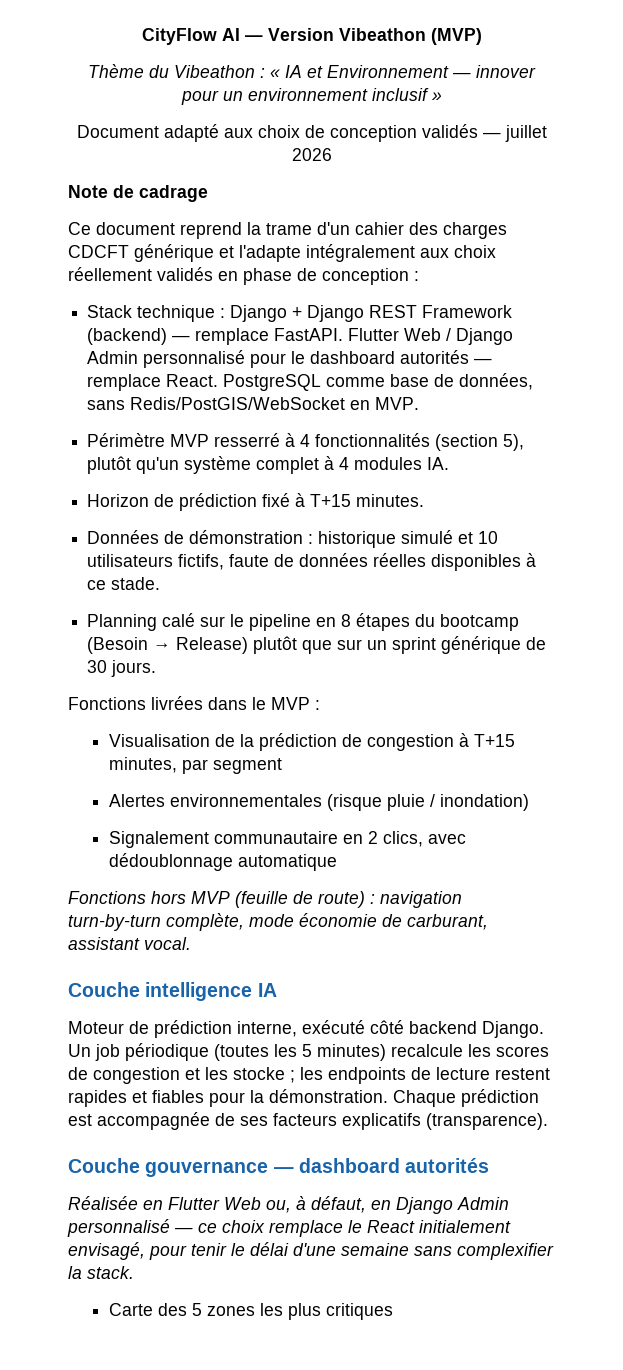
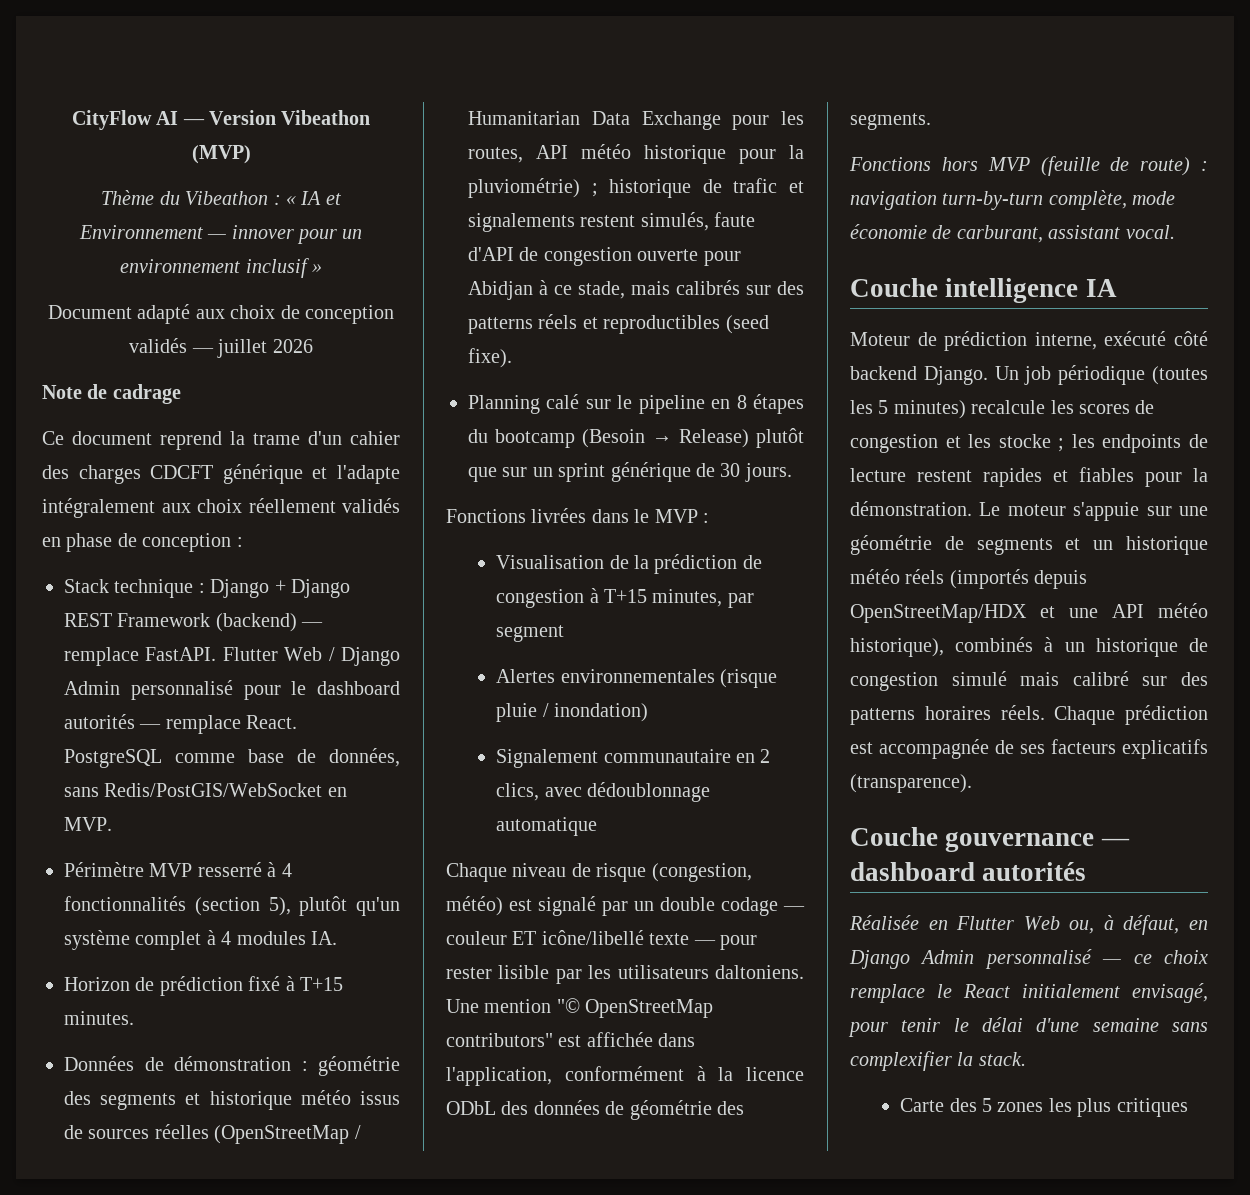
[318,530,499,548] [87,553,537,571] [87,577,161,590] historique simulé et 10 utilisateurs fictifs, faute de données réelles disponibles à ce stade. -> [318,1056,400,1076] [64,1090,400,1110] [64,1124,361,1144] [468,111,804,130] [468,144,804,164] [468,178,804,198] [468,212,756,232] [468,247,741,266] [468,280,804,300] [468,314,769,334] [468,348,512,368] géométrie des segments et historique météo issus de sources réelles (OpenStreetMap / Humanitarian Data Exchange pour les routes, API météo historique pour la pluviométrie) ; historique de trafic et signalements restent simulés, faute d'API de congestion ouverte pour Abidjan à ce stade, mais calibrés sur des patterns réels et reproductibles (seed fixe).
(337, 862) none -> [446,863,752,882] [446,896,805,916] [446,930,757,950] [446,965,804,984] [446,998,714,1018] [446,1032,696,1047] [446,1066,804,1086] [446,1100,744,1120] [850,113,931,130] // Chaque niveau de risque (congestion, météo) est signalé par un double codage — couleur ET icône/libellé texte — pour rester lisible par les utilisateurs daltoniens. Une mention "© OpenStreetMap contributors" est affichée dans l'application, conformément à la licence ODbL des données de géométrie des segments.
(388, 1096) none -> [979,502,1208,521] [850,535,1208,555] [850,569,1088,589] [850,603,1208,623] [850,637,1208,657] [850,671,1208,691] [850,705,1045,725] Le moteur s'appuie sur une géométrie de segments et un historique météo réels (importés depuis OpenStreetMap/HDX et une API météo historique), combinés à un historique de congestion simulé mais calibré sur des patterns horaires réels.

